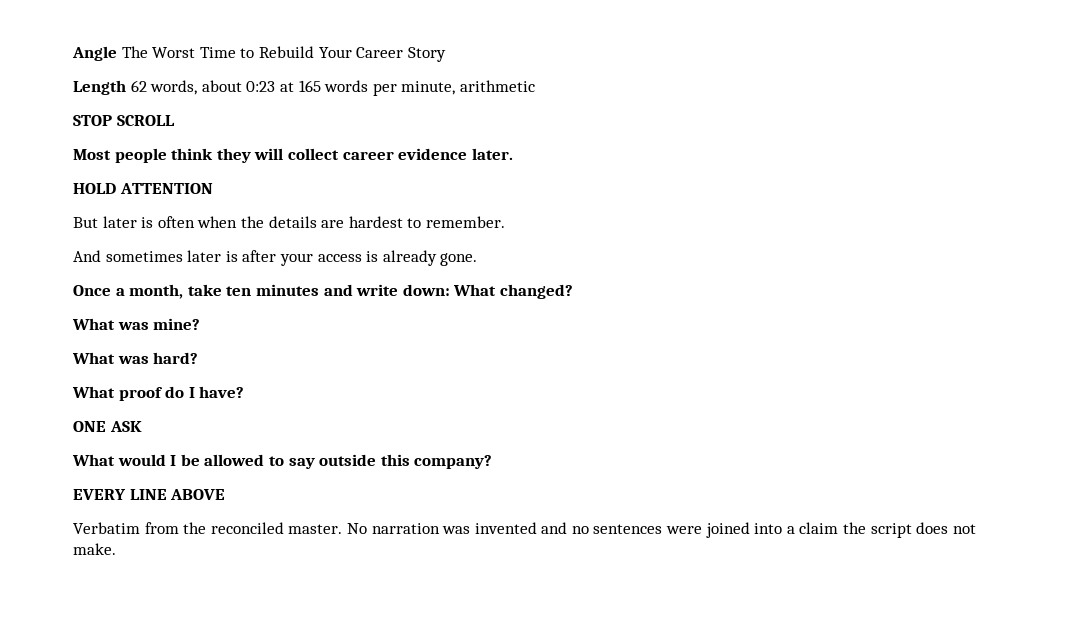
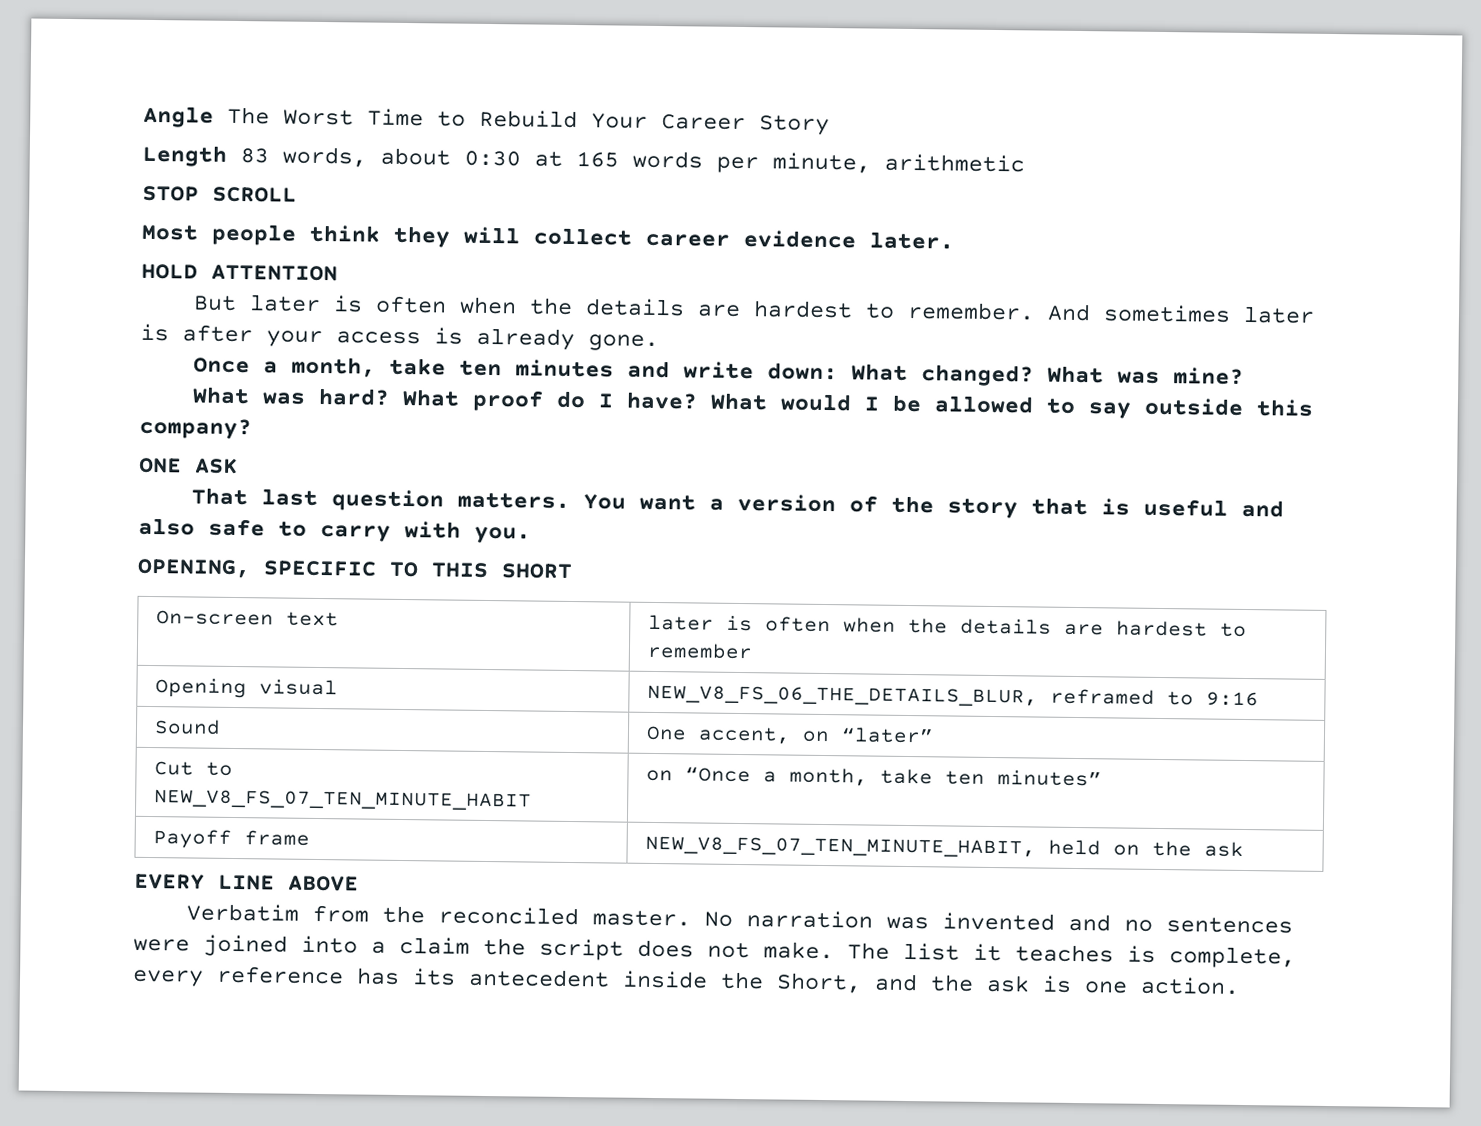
[130,80,147,92] 62 -> [240,148,269,164] 83
[246,81,276,92] 0:23 -> [464,150,521,167] 0:30
(505, 222) // -> (1035, 311) none
(573, 291) // -> (1034, 375) none
(199, 358) // -> (390, 396) none
[73,421,142,432] // ONE ASK // -> (698, 400) none
(493, 462) none -> [139,457,238,475] [190,487,1284,519] [138,517,531,544] [137,558,572,579] [155,610,339,627] [647,614,1247,638] [646,642,753,660] [154,678,338,699] [646,684,1259,708] [153,719,221,735] [645,725,934,745] [153,761,233,776] [153,789,532,812] [645,766,1102,787] [152,829,310,849] [644,835,1244,859] // ONE ASK // That last question matters. You want a version of the story that is useful and also safe to carry with you. // OPENING, SPECIFIC TO THIS SHORT // On-screen text | later is often when the details are hardest to remember // Opening visual | NEW_V8_FS_06_THE_DETAILS_BLUR, reframed to 9:16 // Sound | One accent, on “later” // Cut to NEW_V8_FS_07_TEN_MINUTE_HABIT | on “Once a month, take ten minutes” // Payoff frame | NEW_V8_FS_07_TEN_MINUTE_HABIT, held on the ask
(116, 549) none -> [847,942,1296,969] [132,965,1240,995] The list it teaches is complete, every reference has its antecedent inside the Short, and the ask is one action.

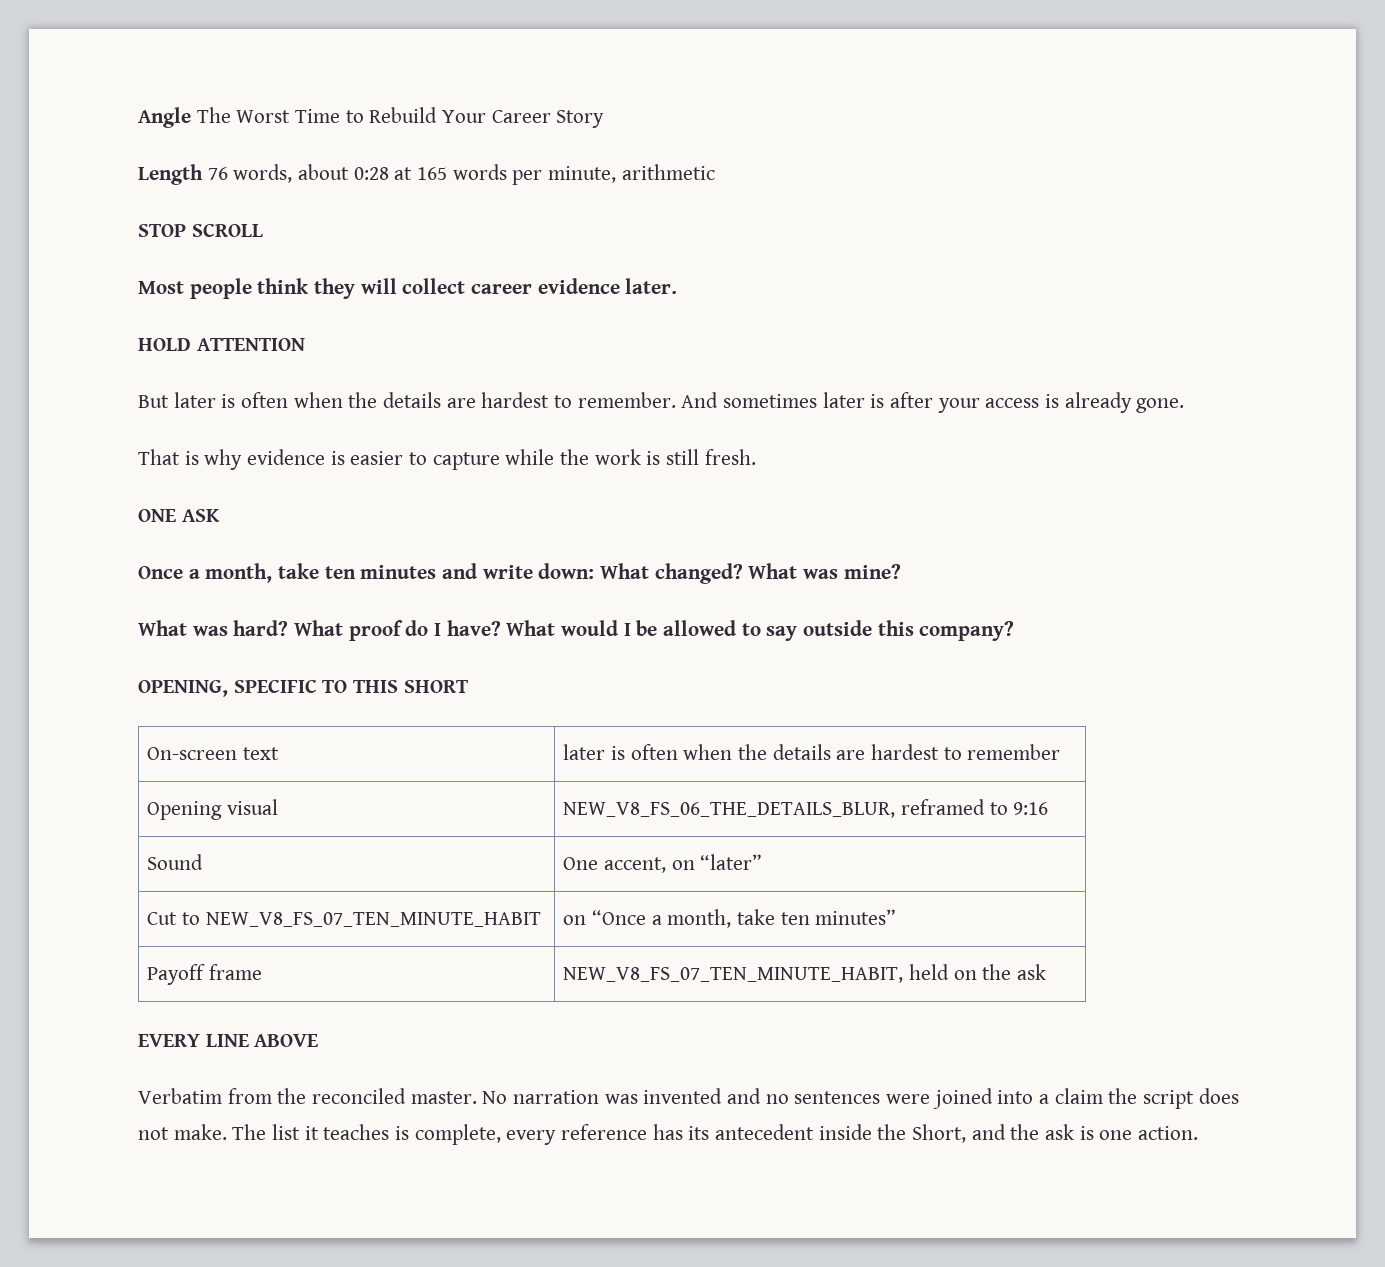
[240,148,269,164] 83 -> [207,167,228,180] 76
[464,150,521,167] 0:30 -> [353,167,389,180] 0:28
(659, 343) none -> [138,449,756,470] [138,509,220,522] // That is why evidence is easier to capture while the work is still fresh. // ONE ASK
[139,457,238,475] [190,487,1284,519] [138,517,531,544] // ONE ASK // That last question matters. You want a version of the story that is useful and also safe to carry with you. -> (1015, 631) none

